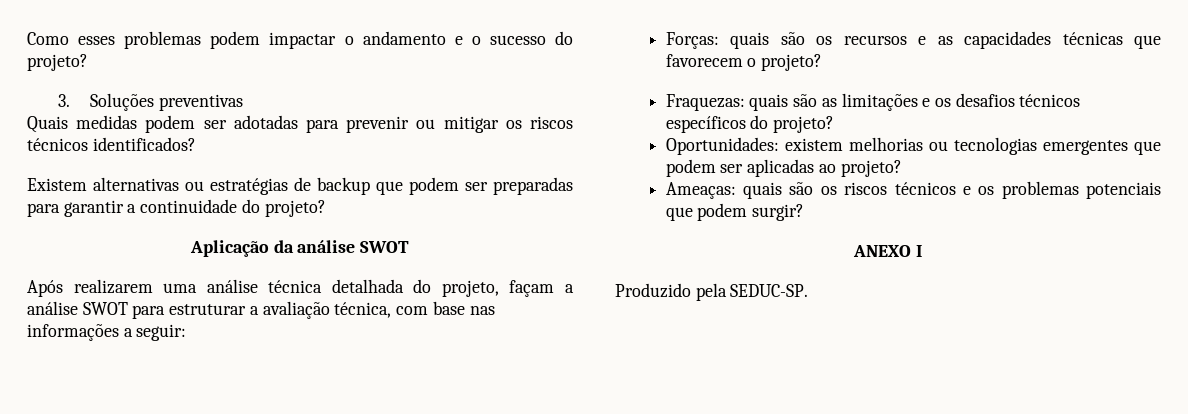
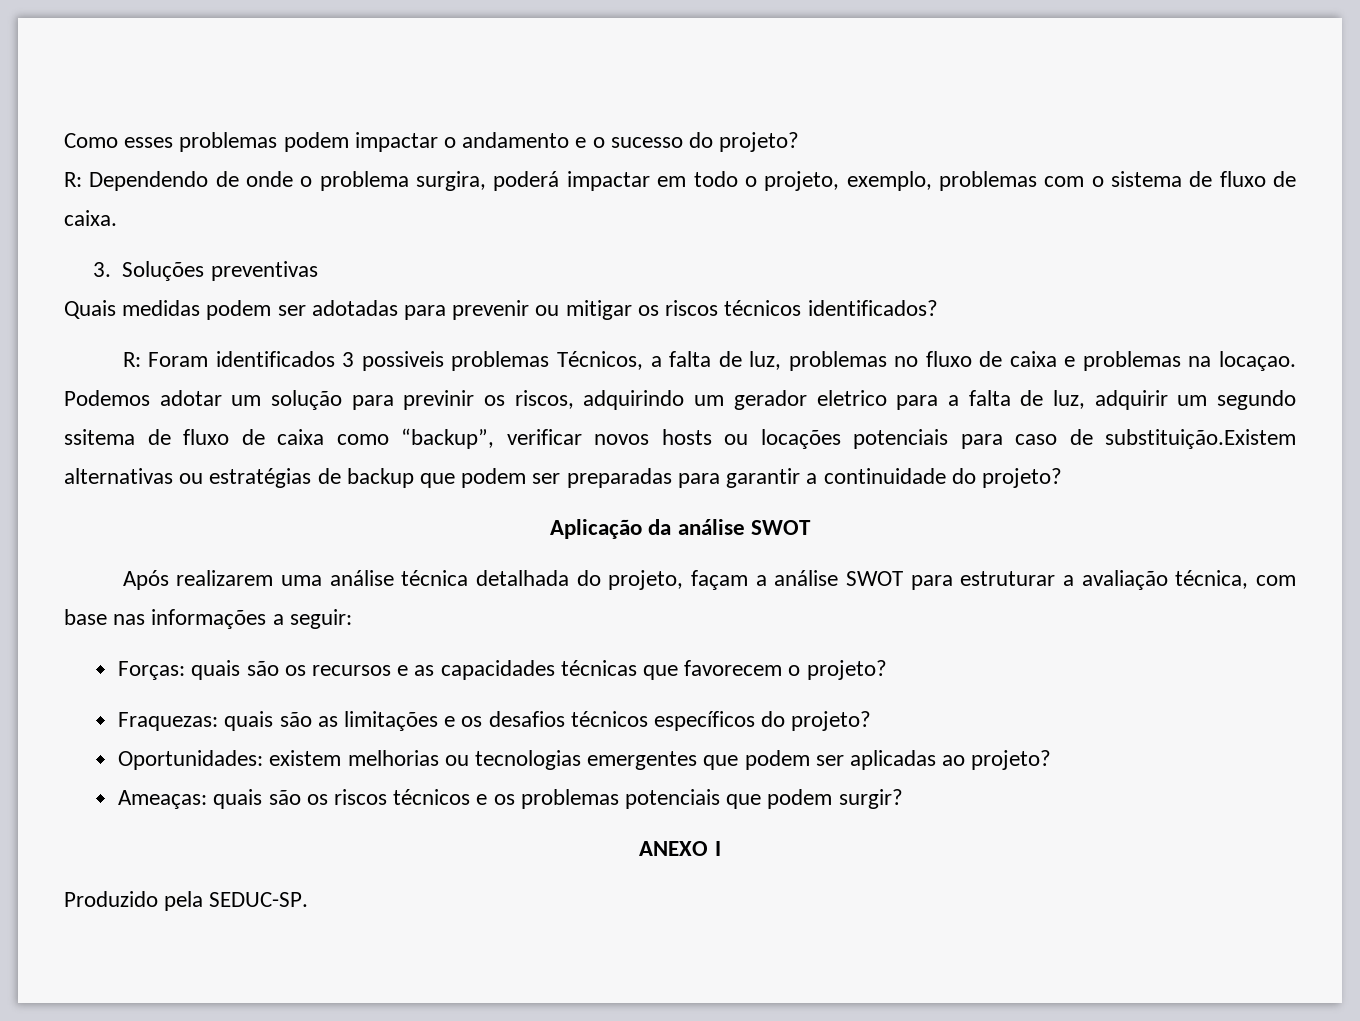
(88, 62) none -> [64,171,1296,191] [64,210,117,226] // R: Dependendo de onde o problema surgira, poderá impactar em todo o projeto, exemplo, problemas com o sistema de fluxo de caixa.
[27,178,87,191] Existem -> [122,351,1296,371] [64,390,1297,410] [64,428,1296,449] R: Foram identificados 3 possiveis problemas Técnicos, a falta de luz, problemas no fluxo de caixa e problemas na locaçao. Podemos adotar um solução para previnir os riscos, adquirindo um gerador eletrico para a falta de luz, adquirir um segundo ssitema de fluxo de caixa como “backup”, verificar novos hosts ou locações potenciais para caso de substituição.Existem

